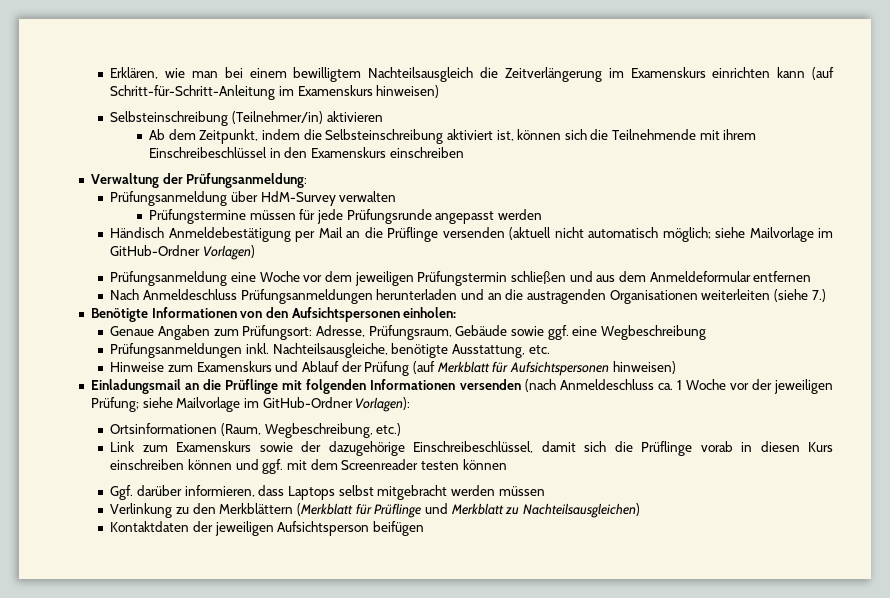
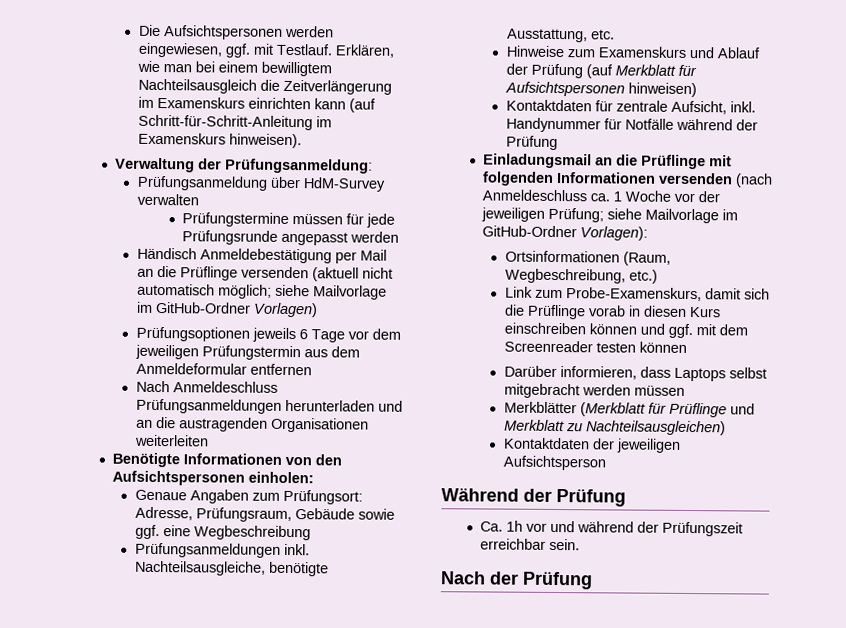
(110, 73) none -> [138,24,334,40] [137,42,333,58] Die Aufsichtspersonen werden eingewiesen, ggf. mit Testlauf.
[376,85,440,98] [110,111,383,126] [148,129,757,144] [148,147,464,158] hinweisen) // Selbsteinschreibung (Teilnehmer/in) aktivieren // Ab dem Zeitpunkt, indem die Selbsteinschreibung aktiviert ist, können sich die Teilnehmende mit ihrem Einschreibeschlüssel in den Examenskurs einschreiben -> [228,133,302,149] hinweisen).
[110,271,300,286] Prüfungsanmeldung eine Woche -> [135,326,345,343] Prüfungsoptionen jeweils 6 Tage
[510,271,593,284] schließen und -> (301, 353) none
[773,289,826,302] (siehe 7.) -> (209, 440) none
(676, 367) none -> [505,99,756,115] [505,117,758,133] [505,135,558,151] // Kontaktdaten für zentrale Aufsicht, inkl. Handynummer für Notfälle während der Prüfung
[176,441,534,456] Examenskurs sowie der dazugehörige Einschreibeschlüssel, -> [565,287,702,302] Probe-Examenskurs,
[110,485,183,500] Ggf. darüber -> [503,365,557,378] Darüber
[110,503,294,518] Verlinkung zu den Merkblättern -> [503,401,577,414] Merkblätter
[373,521,425,536] beifügen -> [441,488,626,507] [479,520,743,537] [479,538,580,551] [440,571,593,590] // Während der Prüfung // Ca. 1h vor und während der Prüfungszeit erreichbar sein. // Nach der Prüfung

